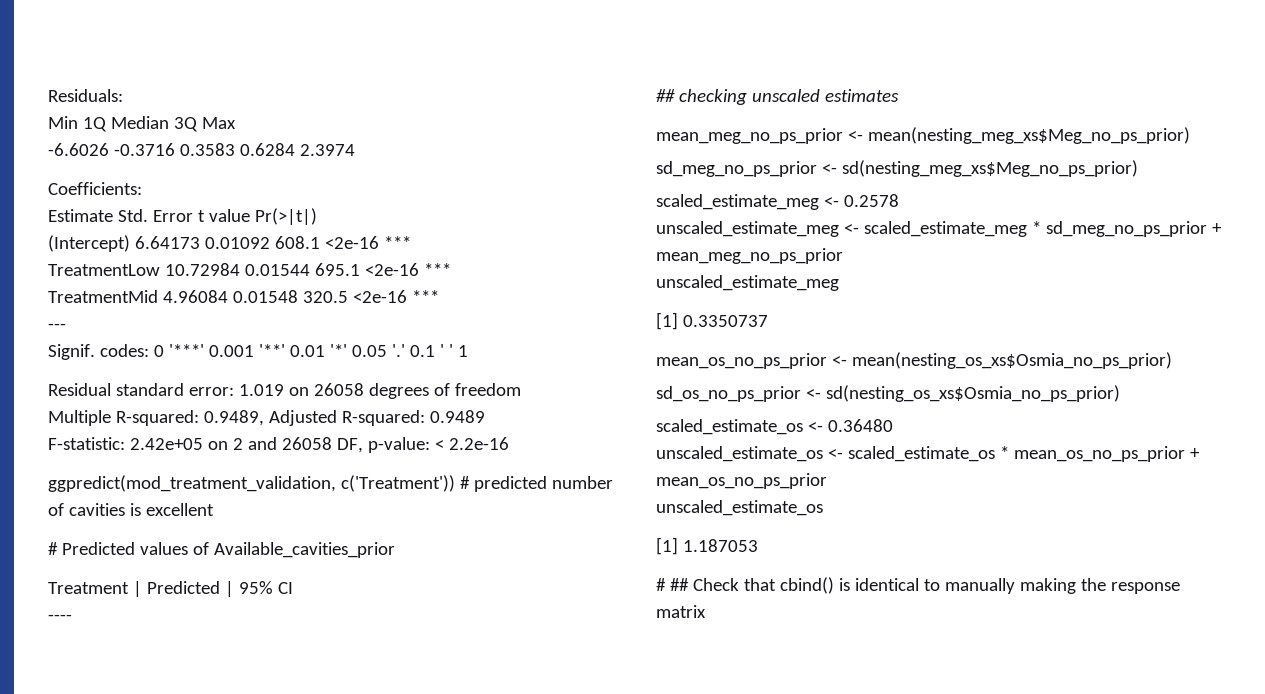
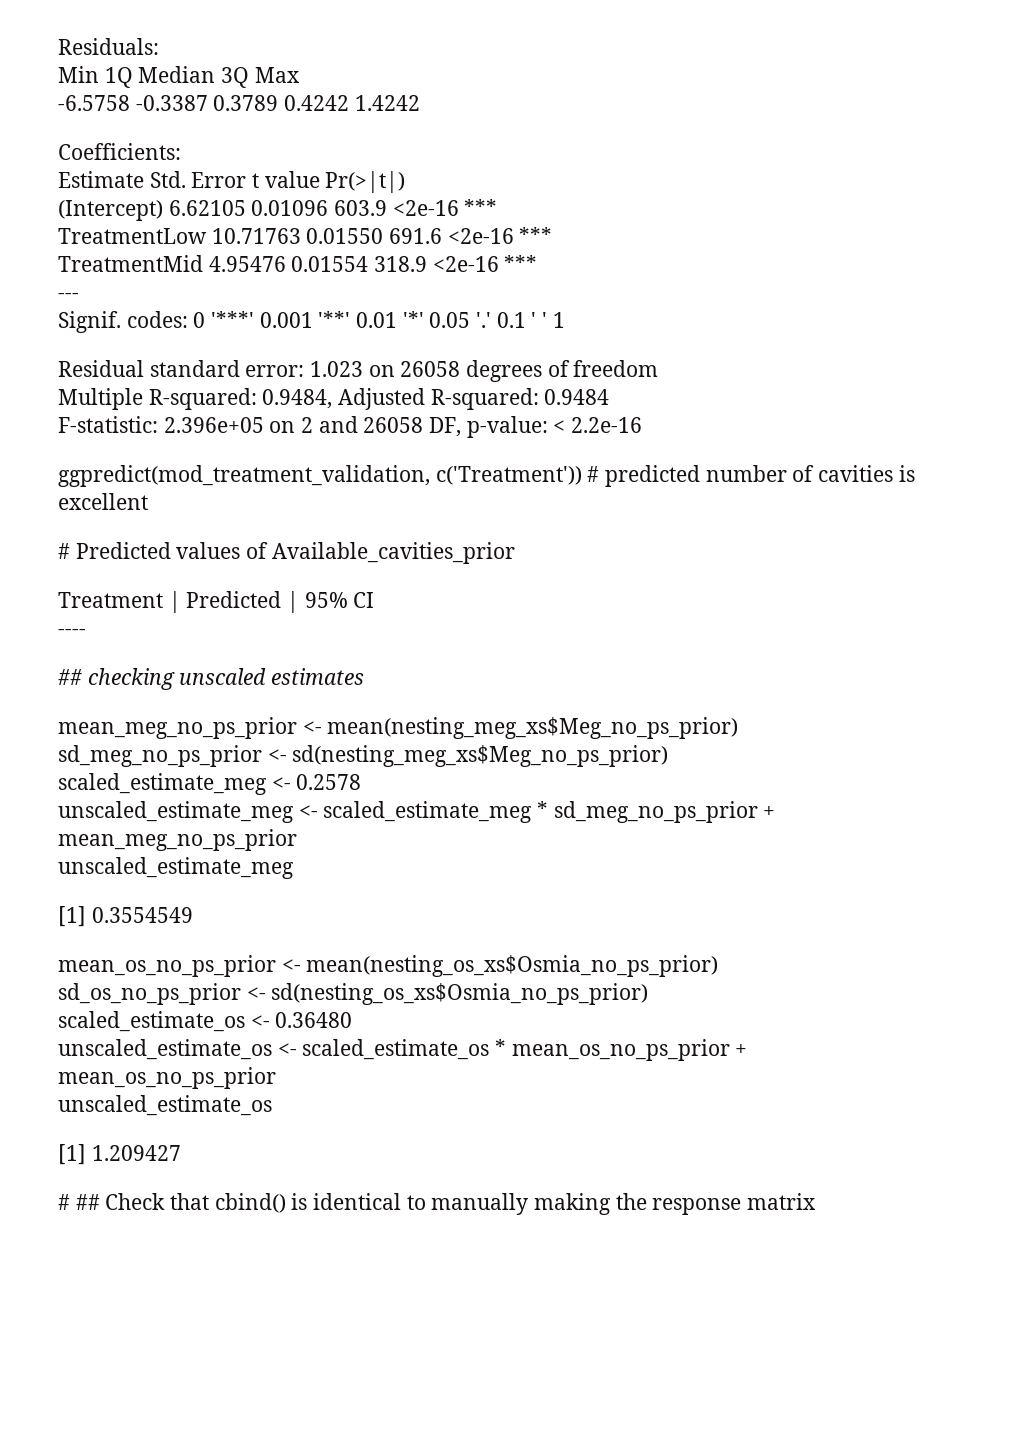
[48,143,355,156] -6.6026 -0.3716 0.3583 0.6284 2.3974 -> [58,95,420,111] -6.5758 -0.3387 0.3789 0.4242 1.4242
[134,236,320,249] 6.64173 0.01092 608.1 -> [168,200,388,216] 6.62105 0.01096 603.9
[164,263,360,276] 10.72984 0.01544 695.1 -> [211,228,443,244] 10.71763 0.01550 691.6
[162,290,348,303] 4.96084 0.01548 320.5 -> [208,256,428,272] 4.95476 0.01554 318.9
[238,384,284,396] 1.019 -> [310,361,364,377] 1.023
[203,410,264,426] 0.9489, -> [262,389,333,409] 0.9484,
[429,410,485,423] 0.9489 -> [544,389,610,405] 0.9484
[129,438,203,450] 2.42e+05 -> [163,417,264,433] 2.396e+05
[682,315,768,327] 0.3350737 -> [91,907,193,923] 0.3554549
[682,539,758,552] 1.187053 -> [91,1145,181,1161] 1.209427

